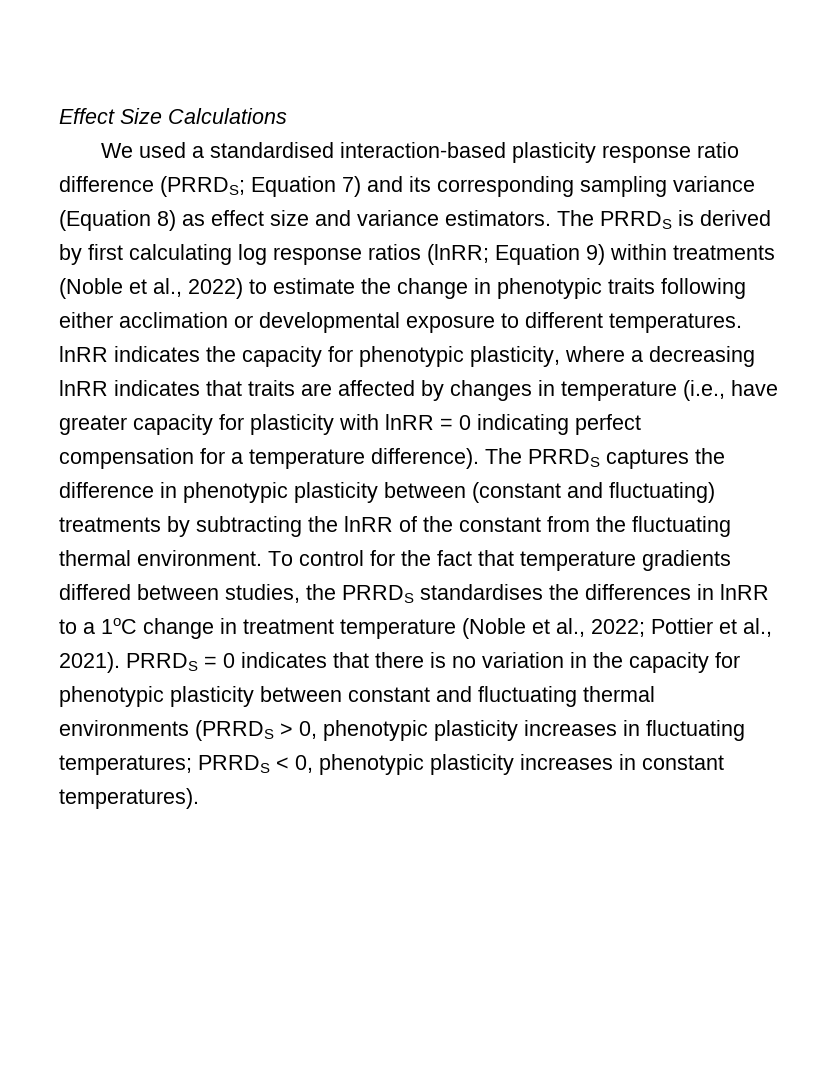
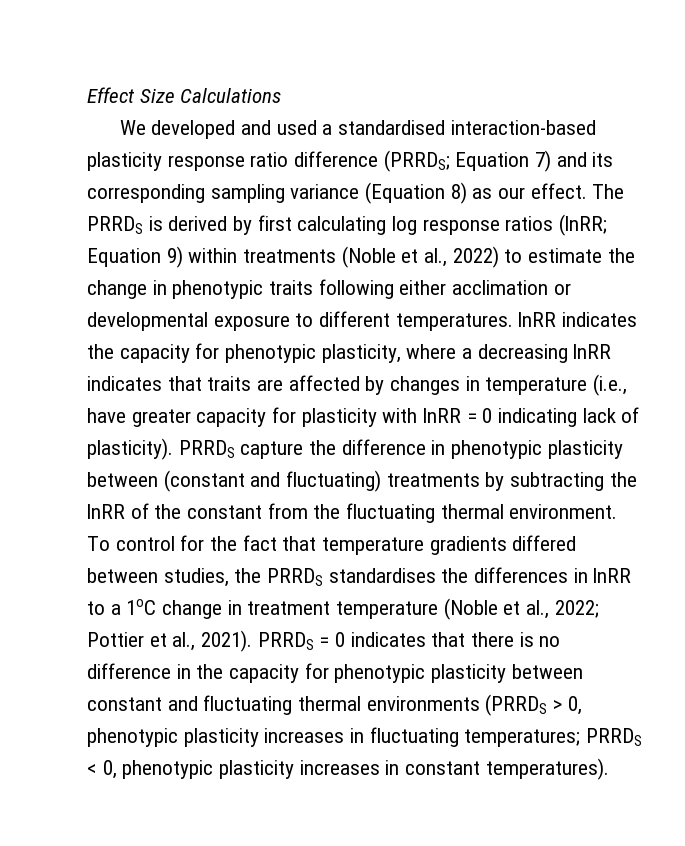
(134, 150) none -> [151,120,272,139] developed and
[211,210,551,226] effect size and variance estimators. -> [498,183,587,199] our effect.
[575,414,641,435] [59,448,689,469] perfect compensation for a temperature difference). The PRRDS captures -> [582,407,640,423] [87,438,304,460] lack of plasticity). PRRDS capture
[482,652,564,668] variation -> [87,663,171,679] difference

